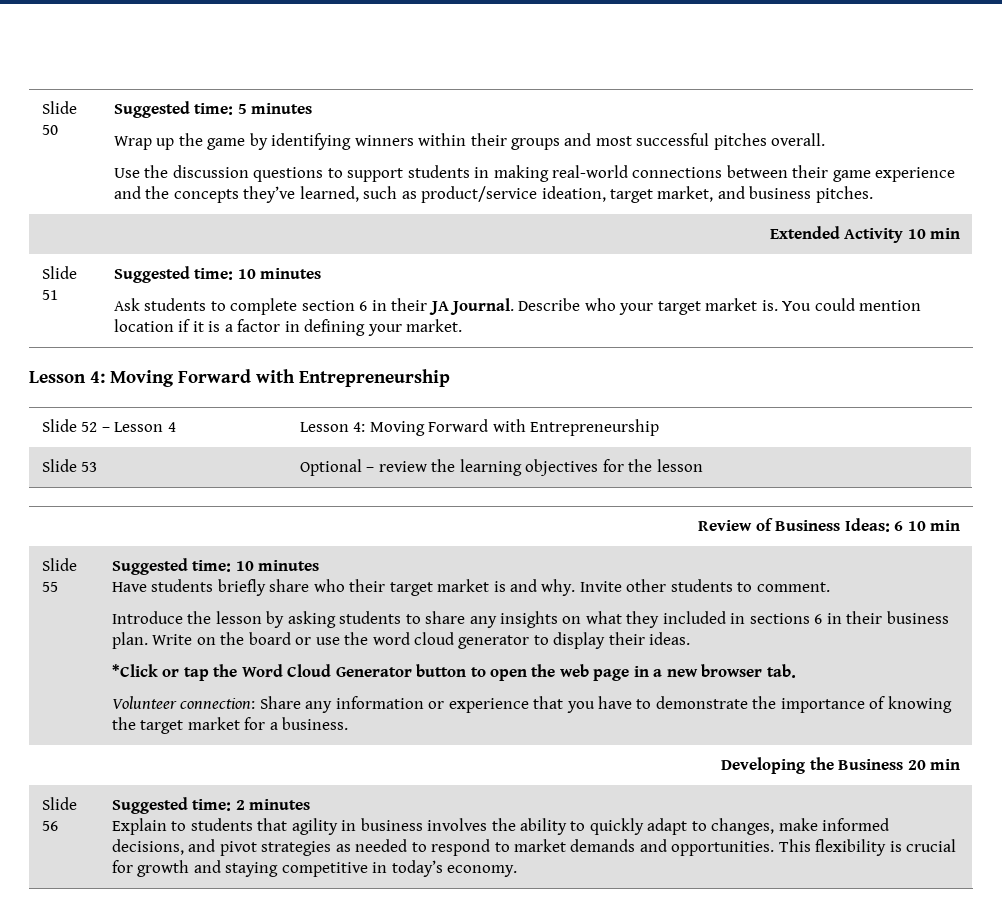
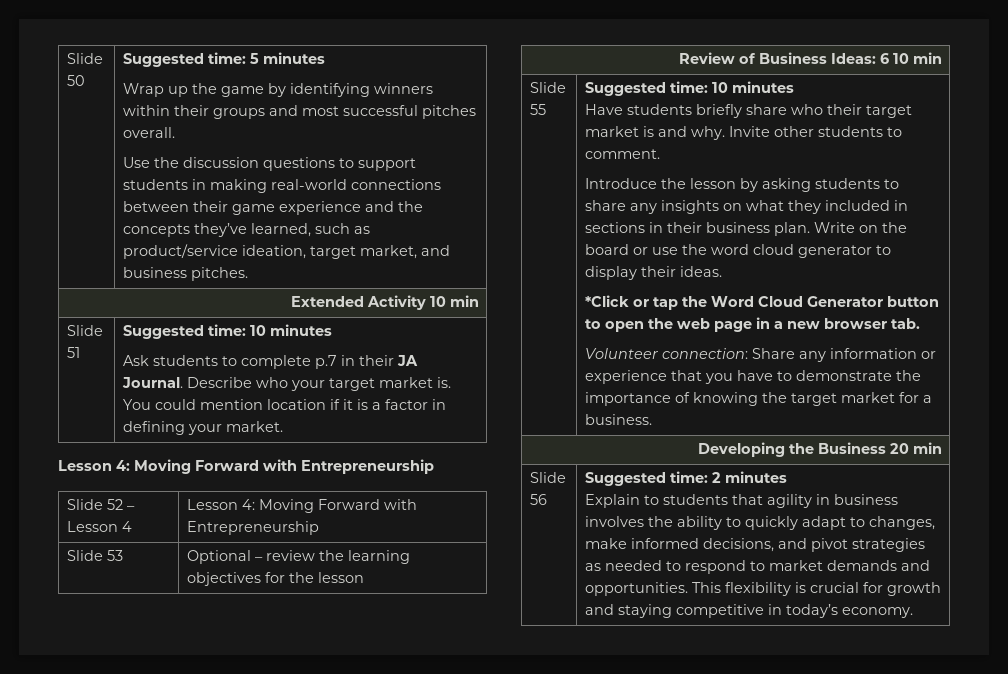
[301,300,368,311] section 6 -> [314,355,337,369] p.7
[814,614,823,624] 6 -> (645, 227) none

